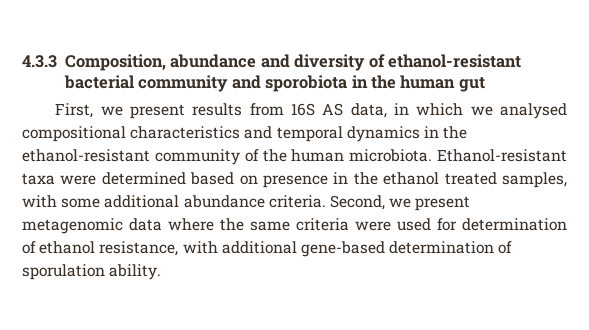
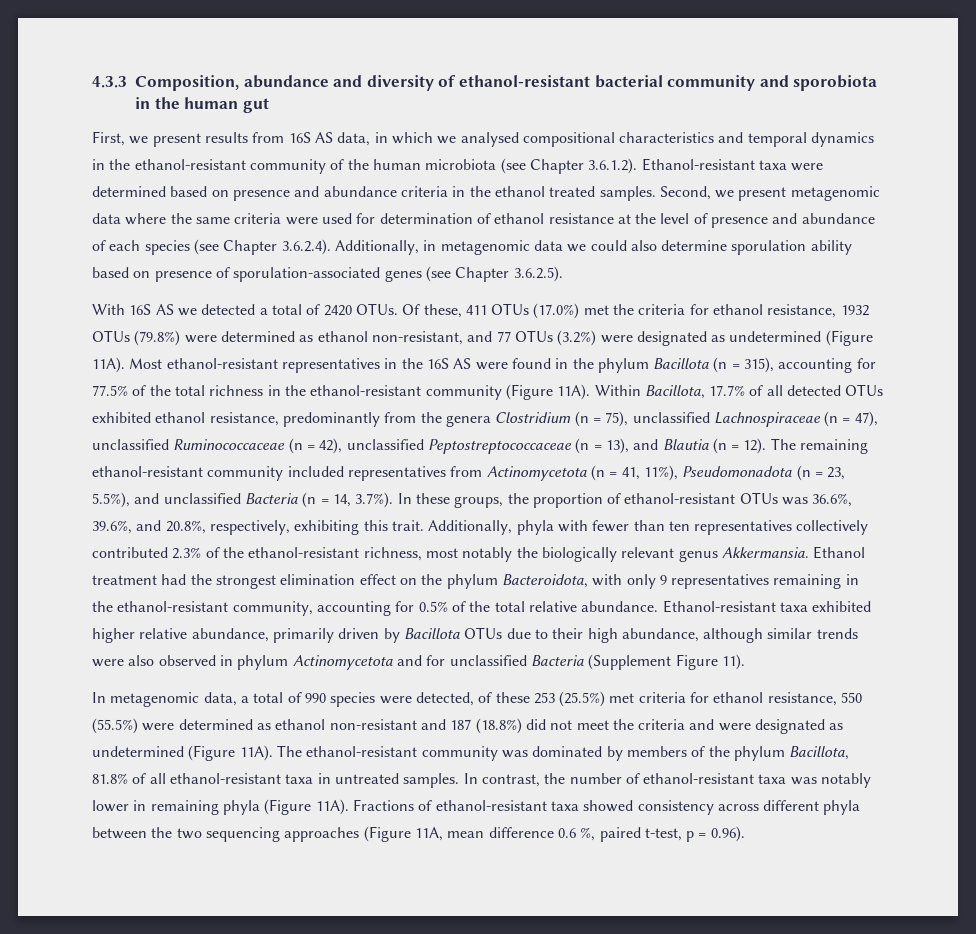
[349,149,433,162] microbiota. -> [425,158,638,174] microbiota (see Chapter 3.6.1.2).
(328, 181) none -> [294,186,448,197] and abundance criteria
[501,172,567,188] [22,195,326,208] samples, with some additional abundance criteria. -> [599,186,656,201] samples.
[99,241,513,257] [22,264,162,280] resistance, with additional gene-based determination of sporulation ability. -> [548,213,875,228] [92,239,852,255] [92,266,563,282] [92,303,869,319] [92,330,873,346] [92,357,876,373] [92,384,884,400] [92,411,878,427] [92,438,869,454] [92,465,846,481] [92,492,853,508] [92,520,869,535] [92,546,866,562] [92,574,859,589] [92,600,872,616] [92,627,858,643] [92,654,745,670] [92,691,863,707] [92,718,844,734] [92,745,850,761] [92,773,872,788] [92,799,861,815] [92,826,745,842] resistance at the level of presence and abundance of each species (see Chapter 3.6.2.4). Additionally, in metagenomic data we could also determine sporulation ability based on presence of sporulation-associated genes (see Chapter 3.6.2.5). // With 16S AS we detected a total of 2420 OTUs. Of these, 411 OTUs (17.0%) met the criteria for ethanol resistance, 1932 OTUs (79.8%) were determined as ethanol non-resistant, and 77 OTUs (3.2%) were designated as undetermined (Figure 11A). Most ethanol-resistant representatives in the 16S AS were found in the phylum Bacillota (n = 315), accounting for 77.5% of the total richness in the ethanol-resistant community (Figure 11A). Within Bacillota, 17.7% of all detected OTUs exhibited ethanol resistance, predominantly from the genera Clostridium (n = 75), unclassified Lachnospiraceae (n = 47), unclassified Ruminococcaceae (n = 42), unclassified Peptostreptococcaceae (n = 13), and Blautia (n = 12). The remaining ethanol-resistant community included representatives from Actinomycetota (n = 41, 11%), Pseudomonadota (n = 23, 5.5%), and unclassified Bacteria (n = 14, 3.7%). In these groups, the proportion of ethanol-resistant OTUs was 36.6%, 39.6%, and 20.8%, respectively, exhibiting this trait. Additionally, phyla with fewer than ten representatives collectively contributed 2.3% of the ethanol-resistant richness, most notably the biologically relevant genus Akkermansia. Ethanol treatment had the strongest elimination effect on the phylum Bacteroidota, with only 9 representatives remaining in the ethanol-resistant community, accounting for 0.5% of the total relative abundance. Ethanol-resistant taxa exhibited higher relative abundance, primarily driven by Bacillota OTUs due to their high abundance, although similar trends were also observed in phylum Actinomycetota and for unclassified Bacteria (Supplement Figure 11). // In metagenomic data, a total of 990 species were detected, of these 253 (25.5%) met criteria for ethanol resistance, 550 (55.5%) were determined as ethanol non-resistant and 187 (18.8%) did not meet the criteria and were designated as undetermined (Figure 11A). The ethanol-resistant community was dominated by members of the phylum Bacillota, 81.8% of all ethanol-resistant taxa in untreated samples. In contrast, the number of ethanol-resistant taxa was notably lower in remaining phyla (Figure 11A). Fractions of ethanol-resistant taxa showed consistency across different phyla between the two sequencing approaches (Figure 11A, mean difference 0.6 %, paired t-test, p = 0.96).

